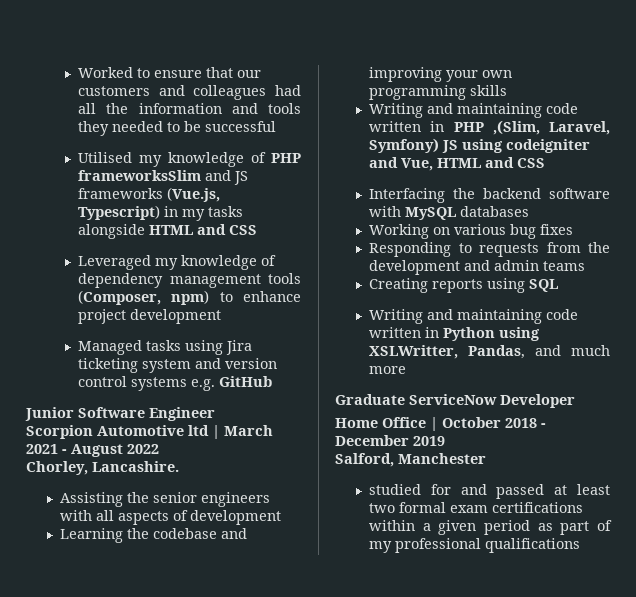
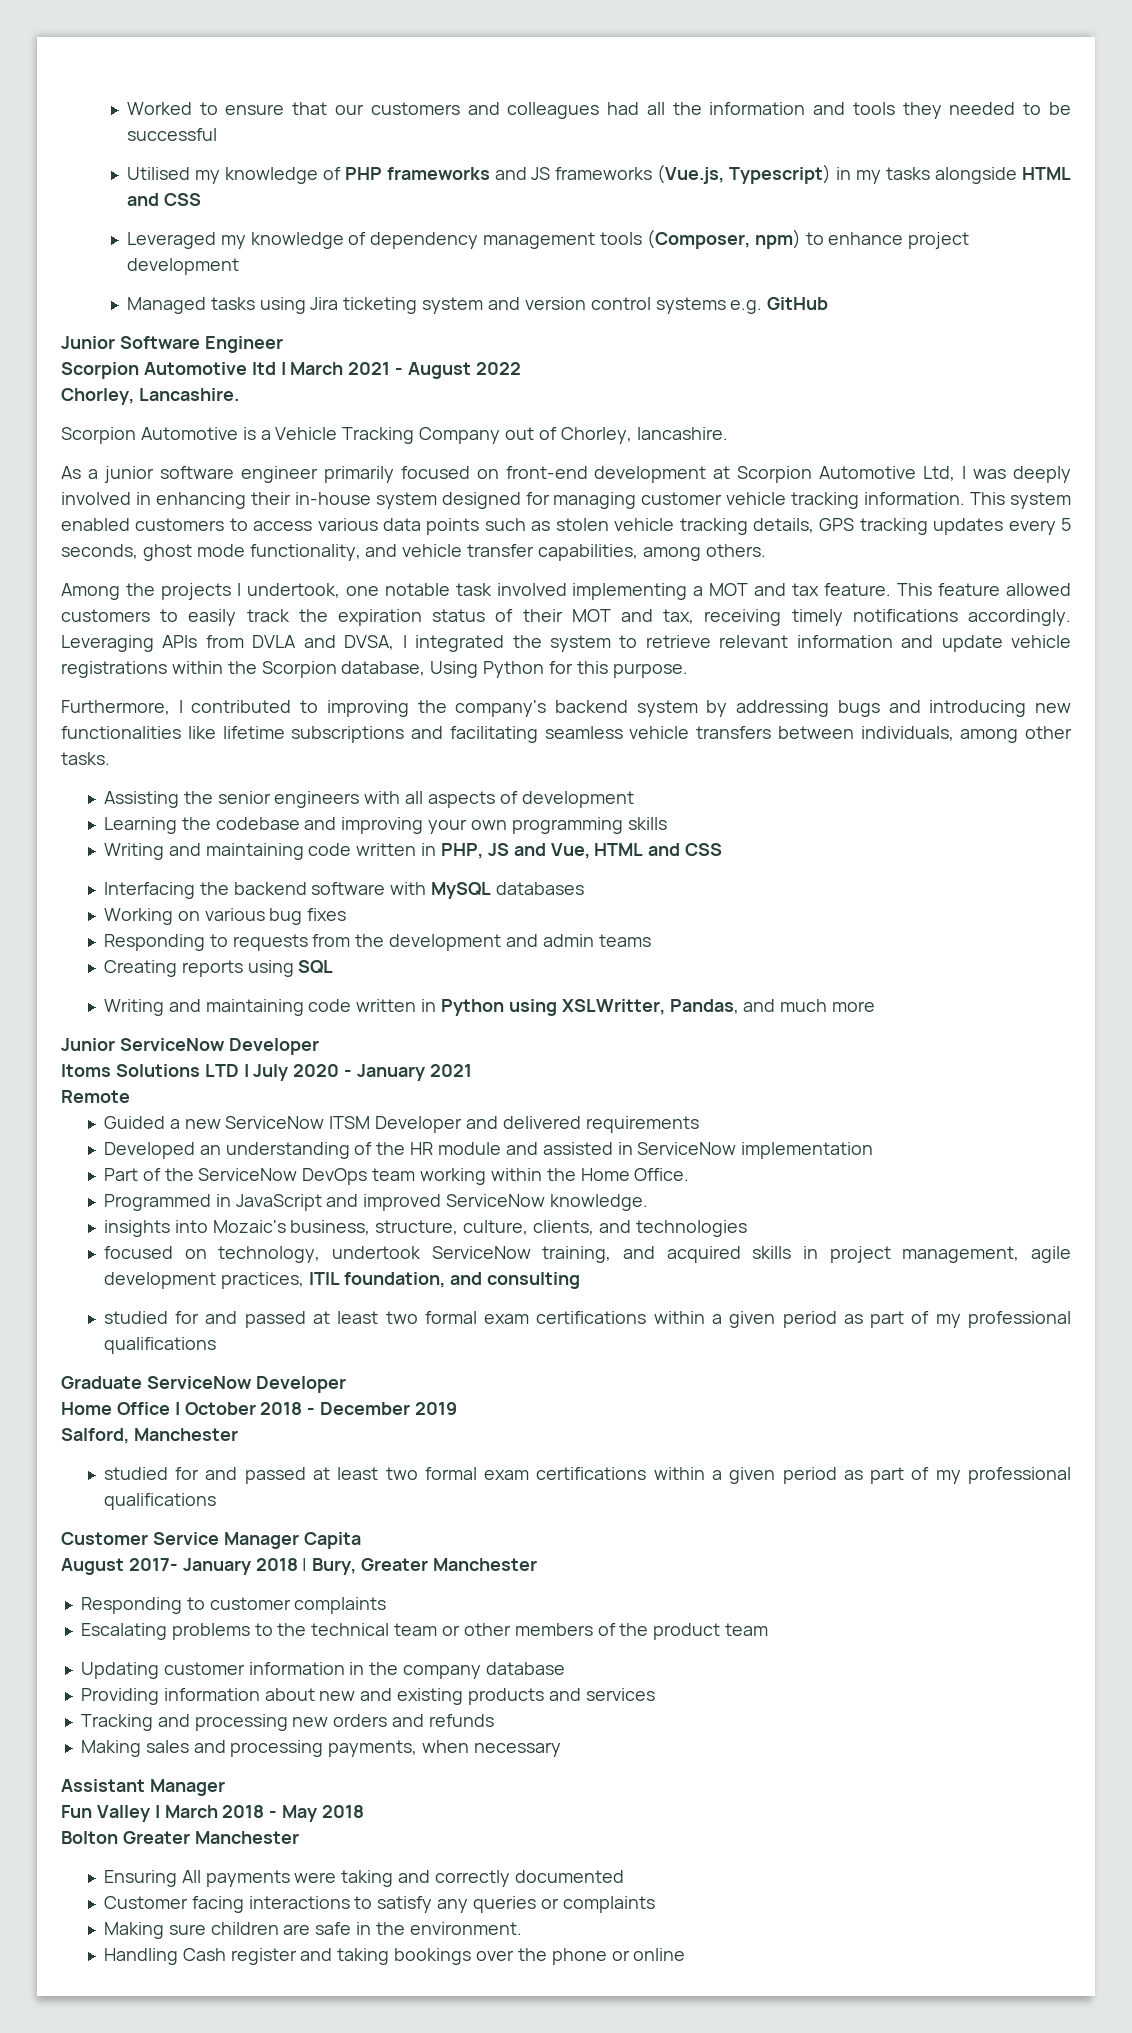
[78,170,202,181] frameworksSlim -> [386,167,490,180] frameworks
(179, 466) none -> [61,427,728,444] [61,466,1071,483] [61,492,1072,509] [61,518,1071,535] [61,544,766,561] [61,583,1072,600] [61,609,1072,626] [61,635,1071,652] [61,661,688,678] [61,700,1071,717] [61,726,1072,743] [61,752,110,765] // Scorpion Automotive is a Vehicle Tracking Company out of Chorley, lancashire. // As a junior software engineer primarily focused on front-end development at Scorpion Automotive Ltd, I was deeply involved in enhancing their in-house system designed for managing customer vehicle tracking information. This system enabled customers to access various data points such as stolen vehicle tracking details, GPS tracking updates every 5 seconds, ghost mode functionality, and vehicle transfer capabilities, among others. // Among the projects I undertook, one notable task involved implementing a MOT and tax feature. This feature allowed customers to easily track the expiration status of their MOT and tax, receiving timely notifications accordingly. Leveraging APIs from DVLA and DVSA, I integrated the system to retrieve relevant information and update vehicle registrations within the Scorpion database, Using Python for this purpose. // Furthermore, I contributed to improving the company's backend system by addressing bugs and introducing new functionalities like lifetime subscriptions and facilitating seamless vehicle transfers between individuals, among other tasks.
[453,120,610,135] [369,138,591,153] PHP ,(Slim, Laravel, Symfony) JS using codeigniter -> [440,843,509,859] PHP, JS
(407, 370) none -> [61,1038,319,1055] [61,1064,472,1081] [61,1090,130,1103] [103,1116,699,1133] [103,1142,874,1159] [103,1168,690,1185] [103,1194,648,1211] [103,1220,747,1237] [103,1246,1071,1263] [103,1272,581,1289] [103,1311,1071,1328] [103,1337,216,1354] // Junior ServiceNow Developer // Itoms Solutions LTD | July 2020 - January 2021 // Remote // Guided a new ServiceNow ITSM Developer and delivered requirements // Developed an understanding of the HR module and assisted in ServiceNow implementation // Part of the ServiceNow DevOps team working within the Home Office. // Programmed in JavaScript and improved ServiceNow knowledge. // insights into Mozaic's business, structure, culture, clients, and technologies // focused on technology, undertook ServiceNow training, and acquired skills in project management, agile development practices, ITIL foundation, and consulting // studied for and passed at least two formal exam certifications within a given period as part of my professional qualifications
(581, 545) none -> [61,1532,361,1549] [61,1558,538,1575] [80,1597,387,1614] [80,1623,769,1640] [80,1662,565,1679] [80,1688,655,1705] [80,1714,494,1731] [80,1740,561,1757] [61,1779,225,1796] [61,1805,365,1822] [61,1831,299,1844] [103,1870,624,1887] [103,1896,655,1913] [103,1922,522,1939] [103,1948,686,1965] // Customer Service Manager Capita // August 2017- January 2018 | Bury, Greater Manchester // Responding to customer complaints // Escalating problems to the technical team or other members of the product team // Updating customer information in the company database // Providing information about new and existing products and services // Tracking and processing new orders and refunds // Making sales and processing payments, when necessary // Assistant Manager // Fun Valley | March 2018 - May 2018 // Bolton Greater Manchester // Ensuring All payments were taking and correctly documented // Customer facing interactions to satisfy any queries or complaints // Making sure children are safe in the environment. // Handling Cash register and taking bookings over the phone or online

